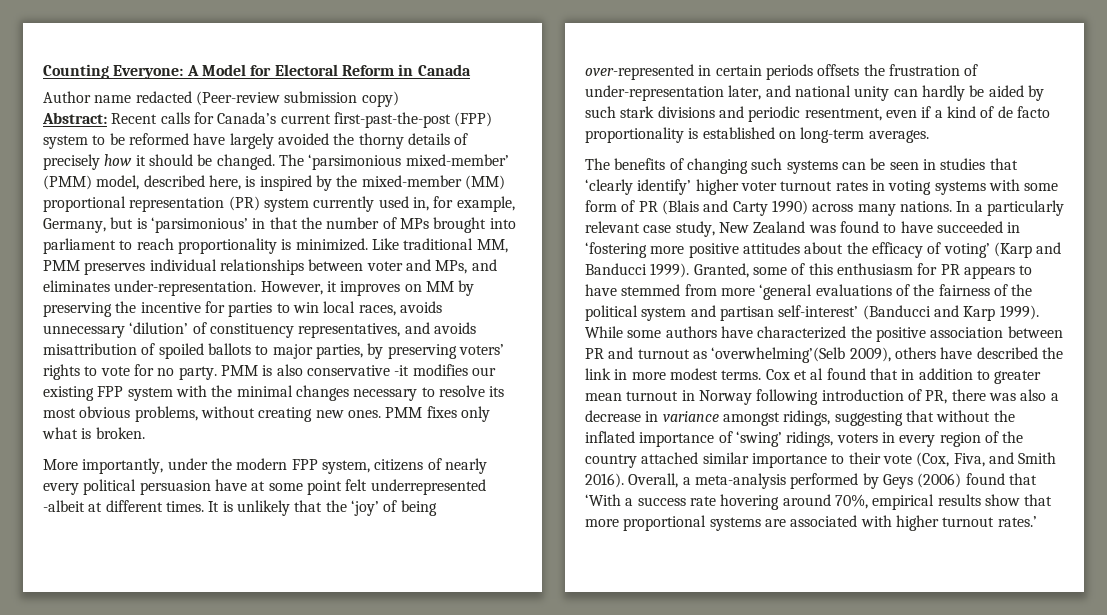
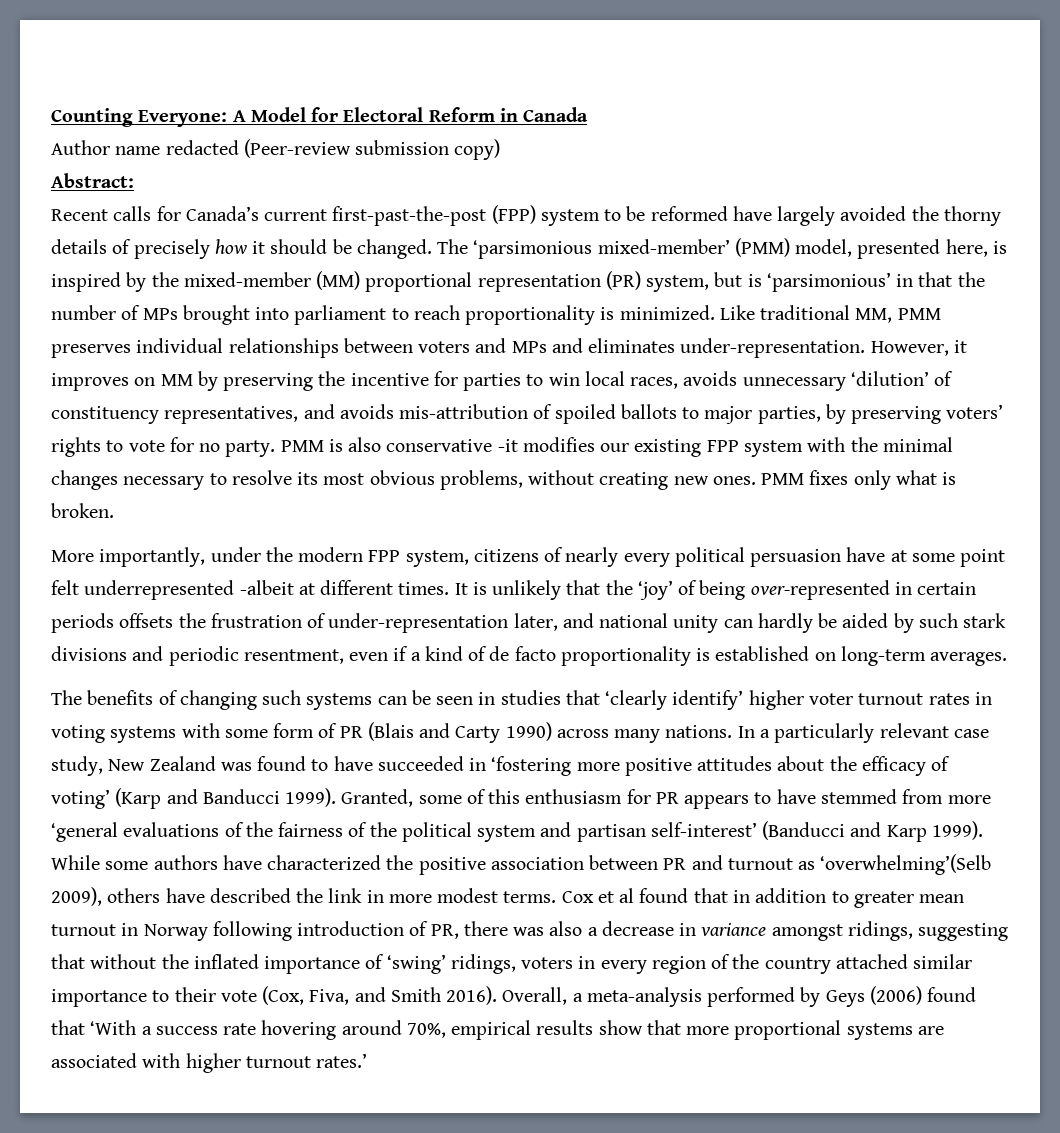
(107, 118) none -> (134, 180) //
[143,175,205,187] described -> [857,239,941,259] presented
[263,196,515,212] [43,218,106,233] system currently used in, for example, Germany, -> [646,275,710,292] system,
[366,259,468,274] voter and MPs, -> [418,338,547,353] voters and MPs
[43,343,137,355] misattribution -> [399,404,529,419] mis-attribution

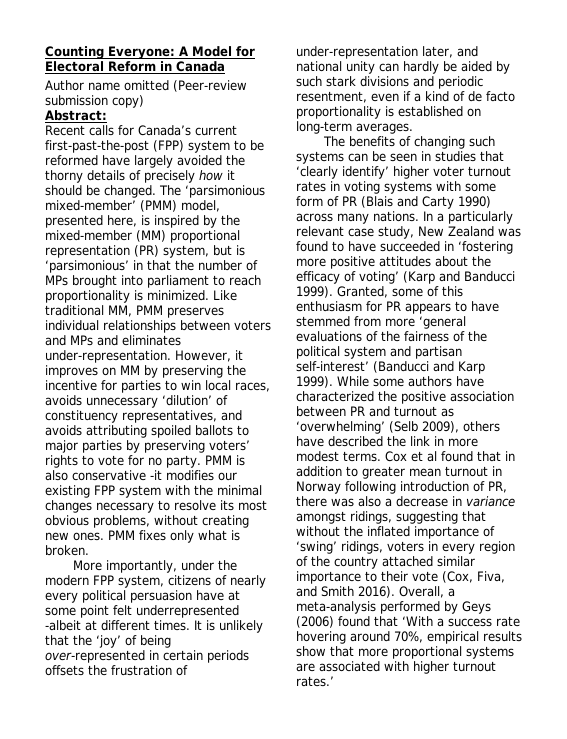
[165,140,239,155] redacted -> [124,80,169,91] omitted
[399,404,553,419] mis-attribution of -> [86,425,147,438] attributing
[757,406,821,424] parties, -> [82,440,122,453] parties
[820,854,992,875] ‘overwhelming’(Selb -> [296,421,418,434] ‘overwhelming’ (Selb

